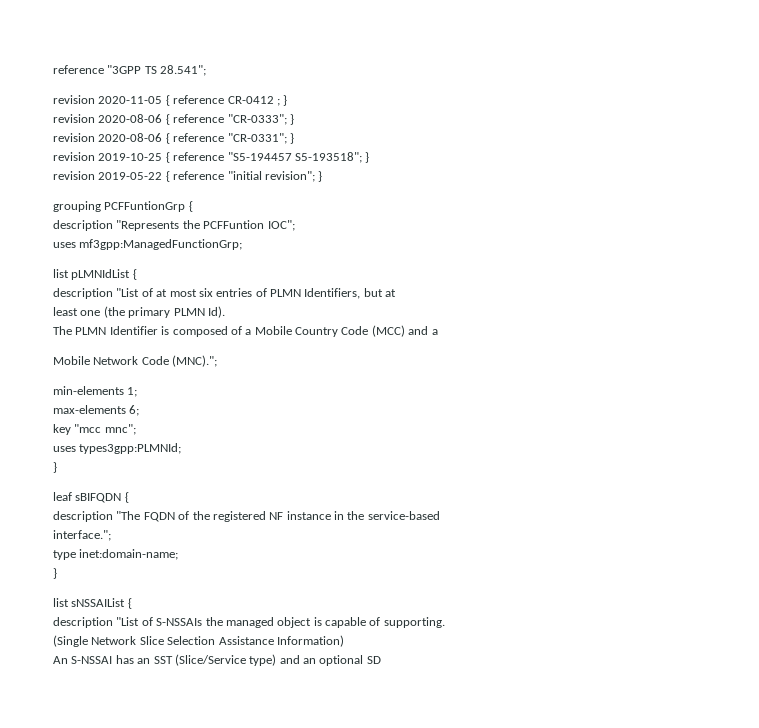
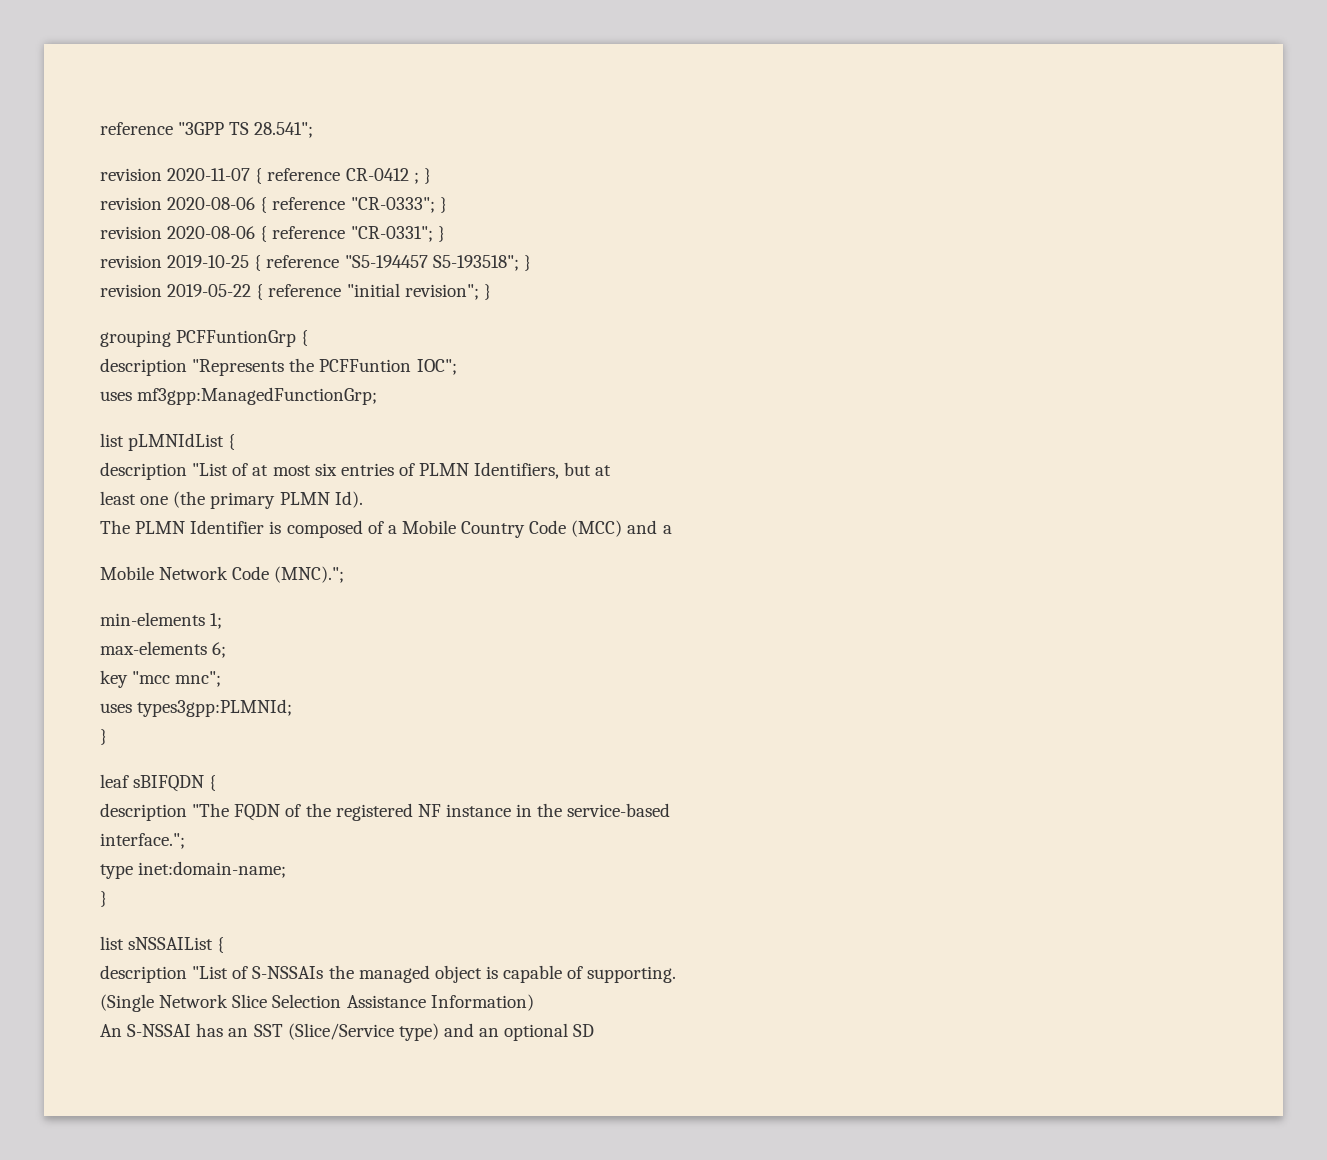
[98,96,163,104] 2020-11-05 -> [167,168,251,181] 2020-11-07

